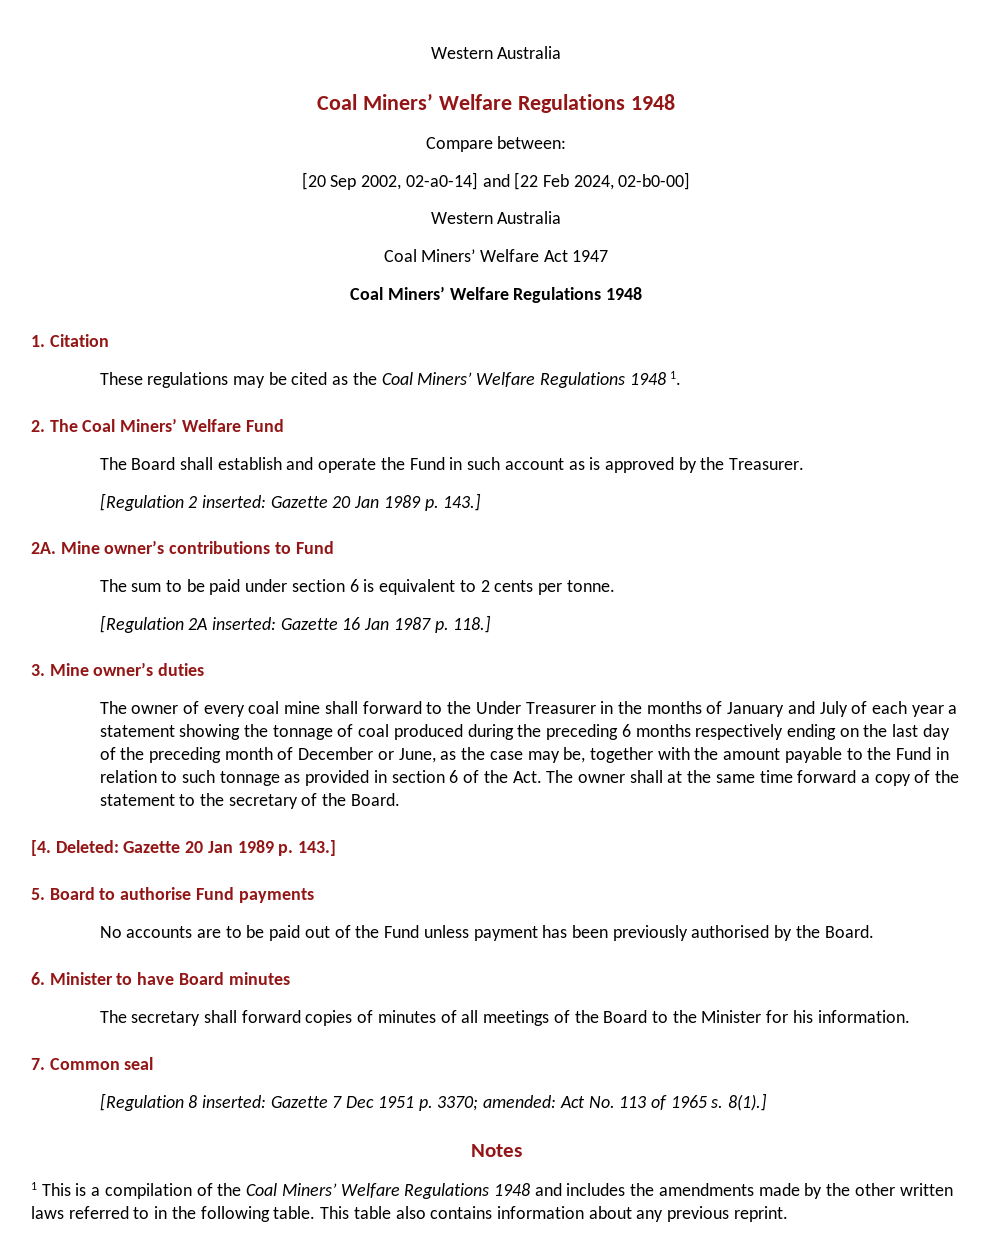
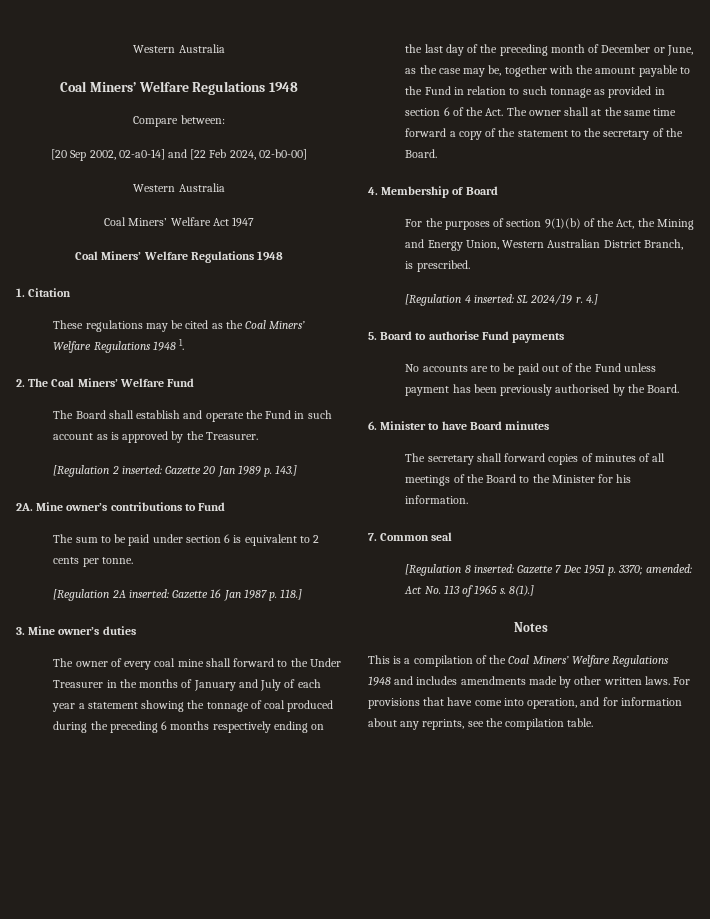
[31,840,337,856] [4. Deleted: Gazette 20 Jan 1989 p. 143.] -> [368,186,498,198] [405,218,694,230] [405,239,683,251] [405,260,470,272] [405,294,598,306] 4. Membership of Board // For the purposes of section 9(1)(b) of the Act, the Mining and Energy Union, Western Australian District Branch, is prescribed. // [Regulation 4 inserted: SL 2024/19 r. 4.]
[31,1182,37,1190] 1 -> (548, 627) none
[630,1183,655,1196] the -> (458, 680) none
[826,1183,851,1196] the -> (572, 682) none
[31,1206,788,1222] laws referred to in the following table. This table also contains information about any previous reprint. -> [644,676,691,685] [368,697,682,709] [368,718,594,730] laws. For provisions that have come into operation, and for information about any reprints, see the compilation table.

